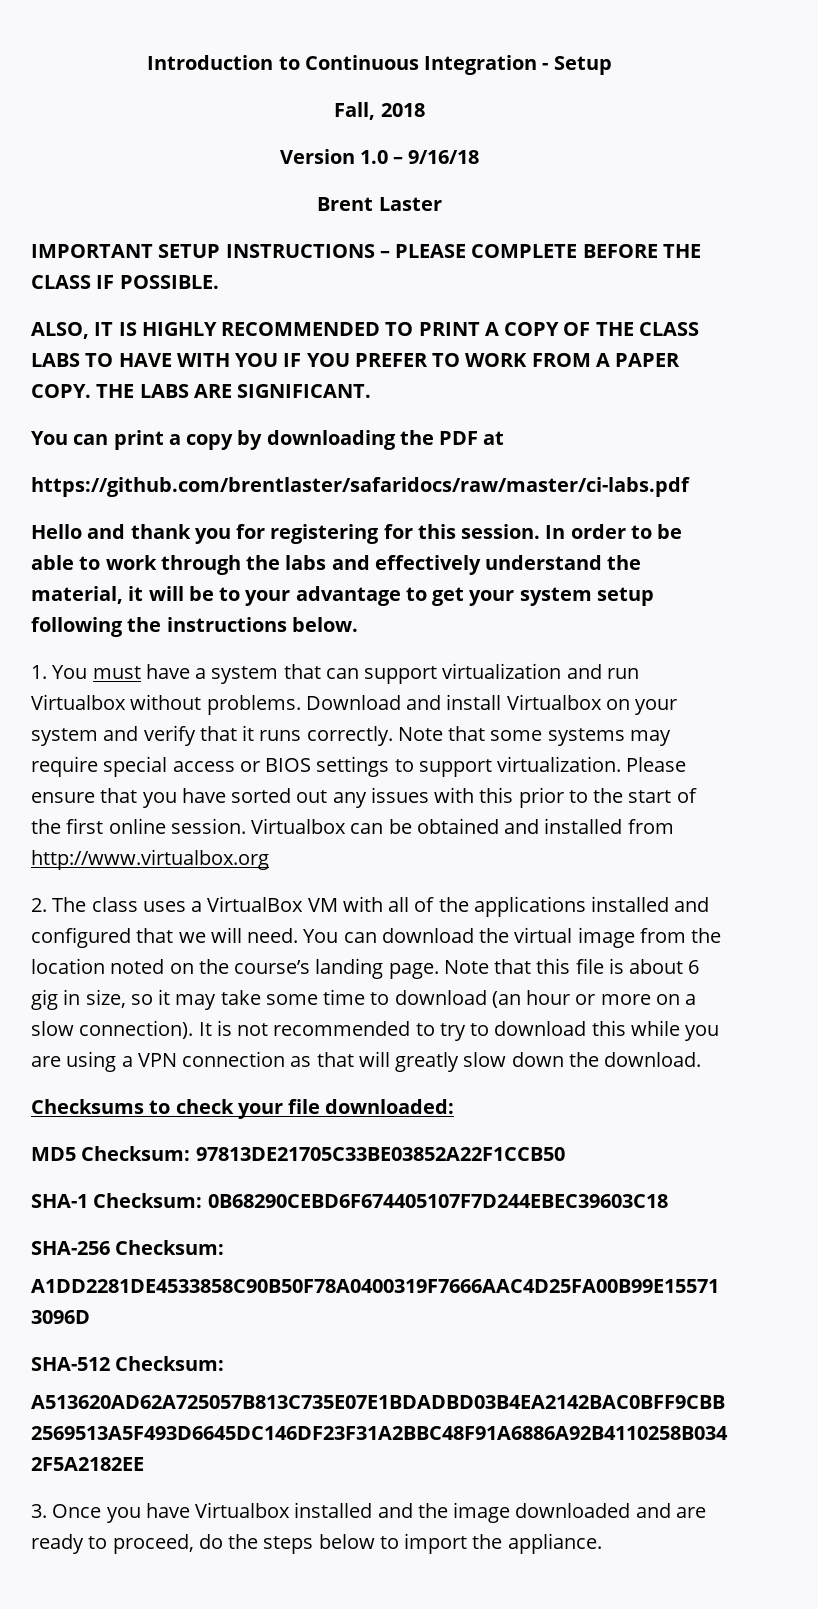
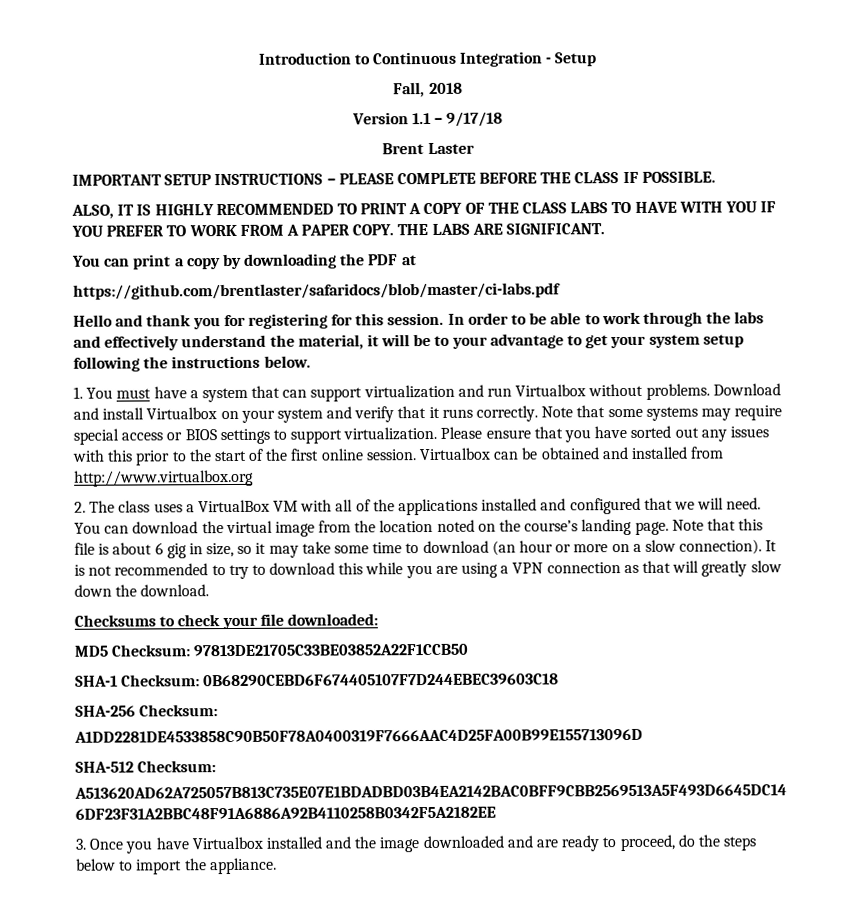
[359,150,480,164] 1.0 – 9/16/18 -> [411,111,504,127] 1.1 – 9/17/18
[31,477,690,497] https://github.com/brentlaster/safaridocs/raw/master/ci-labs.pdf -> [73,282,561,300] https://github.com/brentlaster/safaridocs/blob/master/ci-labs.pdf

